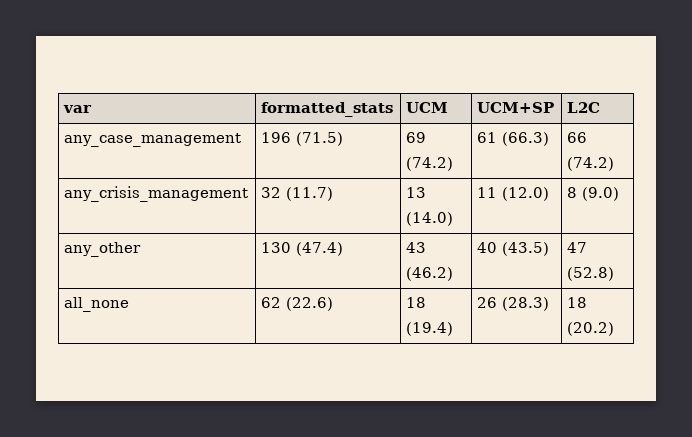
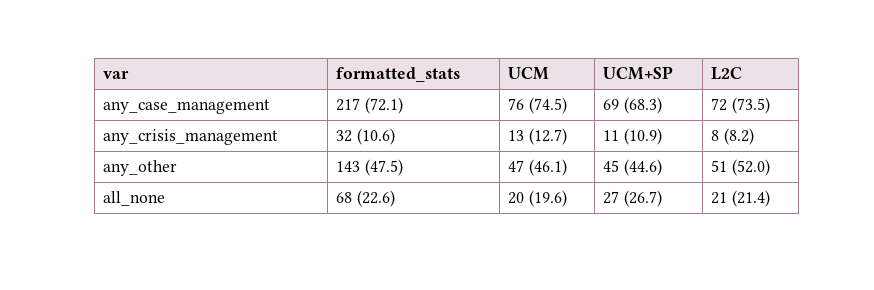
[261,132,344,146] [406,132,427,143] [406,157,454,171] [477,132,550,146] [567,132,588,143] [567,157,615,171] 196 (71.5) | 69 (74.2) | 61 (66.3) | 66 (74.2) -> [336,97,404,114] [508,97,568,114] [603,97,663,114] [711,97,771,114] 217 (72.1) | 76 (74.5) | 69 (68.3) | 72 (73.5)
[286,187,334,201] (11.7) -> [357,128,396,145] (10.6)
[406,212,454,226] (14.0) -> [529,128,568,145] (12.7)
[502,187,550,201] (12.0) -> [624,128,663,145] (10.9)
[582,187,620,201] (9.0) -> [724,128,755,145] (8.2)
[261,242,344,256] [406,242,427,253] [406,267,454,281] [477,242,550,256] [567,242,588,253] [567,267,615,281] 130 (47.4) | 43 (46.2) | 40 (43.5) | 47 (52.8) -> [336,159,404,176] [508,159,568,176] [603,159,663,176] [711,159,771,176] 143 (47.5) | 47 (46.1) | 45 (44.6) | 51 (52.0)
[261,297,282,308] 62 -> [336,192,353,203] 68
[406,297,427,308] [406,322,454,336] [477,297,550,311] [567,297,588,308] [567,322,615,336] 18 (19.4) | 26 (28.3) | 18 (20.2) -> [508,190,568,207] [603,190,663,207] [711,190,771,207] 20 (19.6) | 27 (26.7) | 21 (21.4)

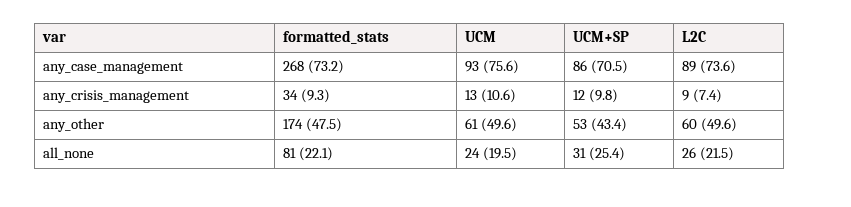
[336,97,404,114] [508,97,568,114] [603,97,663,114] [711,97,771,114] [103,129,279,145] [336,128,396,145] [508,128,568,145] [603,128,663,145] [711,128,755,145] 217 (72.1) | 76 (74.5) | 69 (68.3) | 72 (73.5) // any_crisis_management | 32 (10.6) | 13 (12.7) | 11 (10.9) | 8 (8.2) -> [282,60,344,74] [464,60,519,74] [572,60,628,74] [681,60,736,74] [42,90,189,103] [282,89,330,103] [464,89,516,103] [572,89,618,103] [681,89,722,103] 268 (73.2) | 93 (75.6) | 86 (70.5) | 89 (73.6) // any_crisis_management | 34 (9.3) | 13 (10.6) | 12 (9.8) | 9 (7.4)
[336,161,361,172] 143 -> [282,119,303,129] 174
[508,159,568,176] [603,159,663,176] [711,159,771,176] [103,191,166,206] [336,190,396,207] [508,190,568,207] [603,190,663,207] [711,190,771,207] 47 (46.1) | 45 (44.6) | 51 (52.0) // all_none | 68 (22.6) | 20 (19.6) | 27 (26.7) | 21 (21.4) -> [464,118,517,132] [572,118,627,132] [681,118,737,132] [42,147,94,160] [282,147,333,161] [464,147,517,161] [572,147,625,161] [681,147,734,161] 61 (49.6) | 53 (43.4) | 60 (49.6) // all_none | 81 (22.1) | 24 (19.5) | 31 (25.4) | 26 (21.5)

